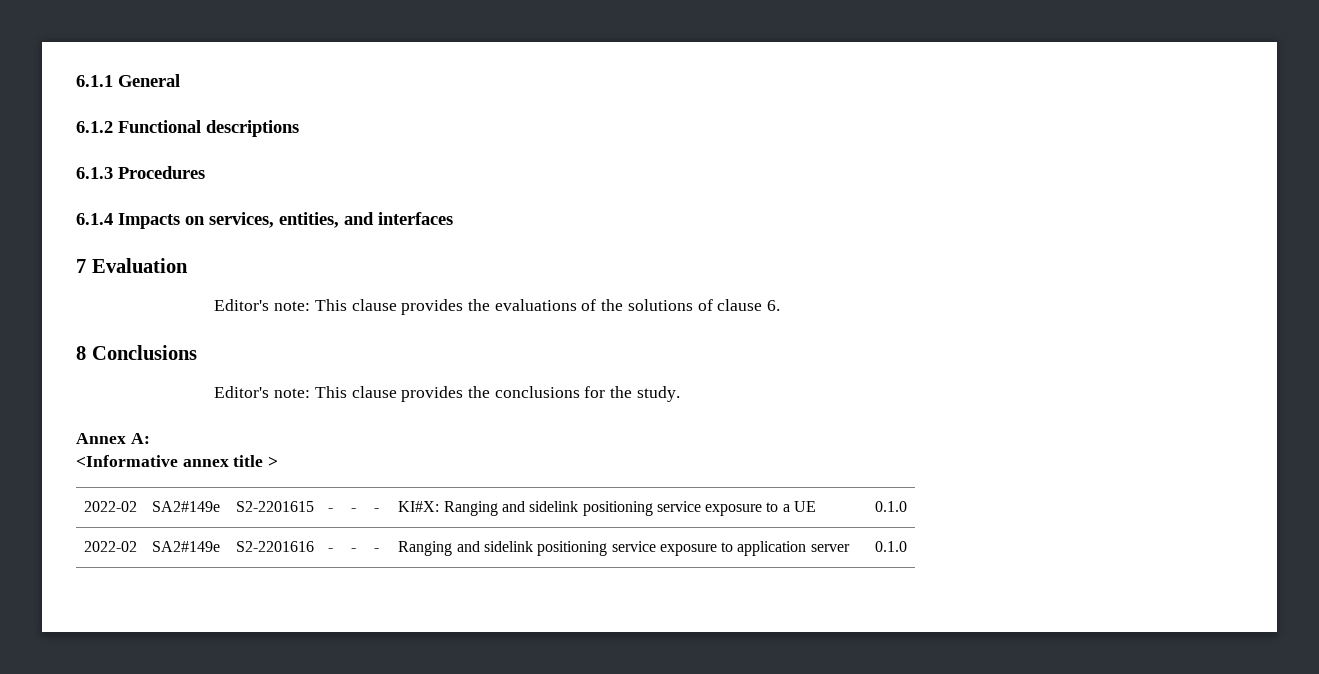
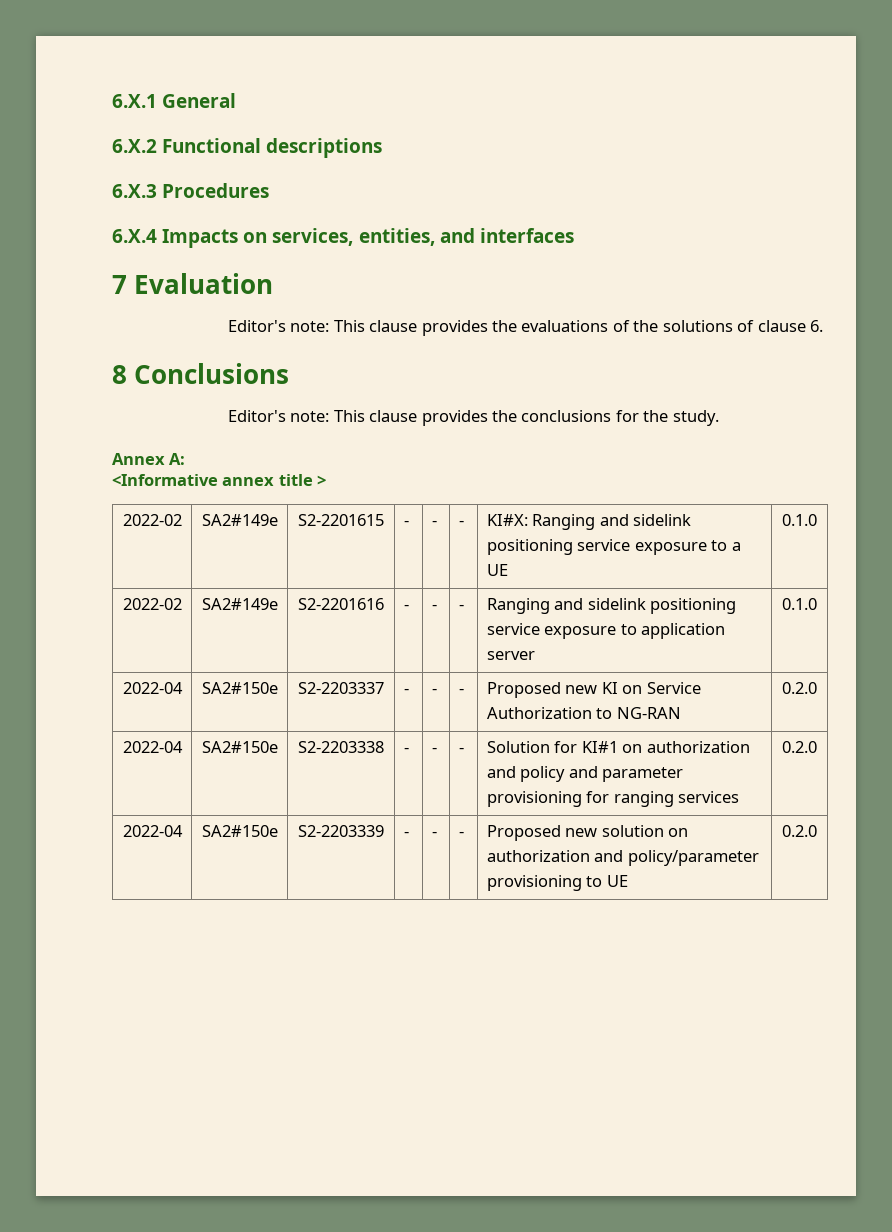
[76,75,113,87] 6.1.1 -> [112,94,157,108] 6.X.1
[76,121,113,133] 6.1.2 -> [112,139,157,153] 6.X.2
[76,167,113,179] 6.1.3 -> [112,184,157,198] 6.X.3
[76,213,113,225] 6.1.4 -> [112,229,157,243] 6.X.4
(907, 546) none -> [122,682,183,694] [201,682,278,694] [298,682,384,694] [403,688,409,694] [431,688,437,694] [458,688,464,694] [486,682,701,698] [486,707,681,719] [782,682,817,694] [122,741,183,753] [201,741,278,753] [298,741,384,753] [403,747,409,753] [431,747,437,753] [458,747,464,753] [486,741,750,753] [486,766,684,782] [486,791,740,807] [782,741,817,753] [122,825,183,837] [201,825,278,837] [298,825,384,837] [403,831,409,837] [431,831,437,837] [458,831,464,837] [486,825,689,841] [486,850,759,866] [486,875,628,891] [782,825,817,837] // 2022-04 | SA2#150e | S2-2203337 | - | - | - | Proposed new KI on Service Authorization to NG-RAN | 0.2.0 // 2022-04 | SA2#150e | S2-2203338 | - | - | - | Solution for KI#1 on authorization and policy and parameter provisioning for ranging services | 0.2.0 // 2022-04 | SA2#150e | S2-2203339 | - | - | - | Proposed new solution on authorization and policy/parameter provisioning to UE | 0.2.0

